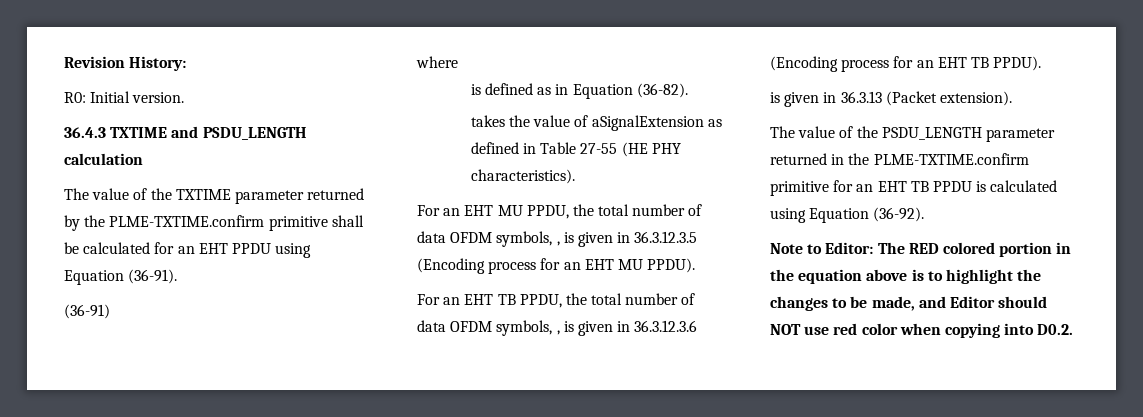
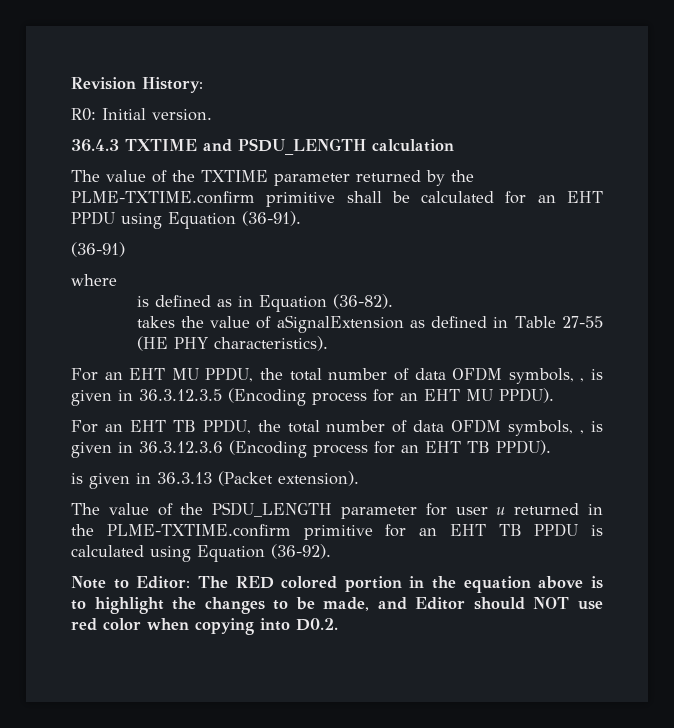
(1055, 135) none -> [425,503,506,516] for user u

